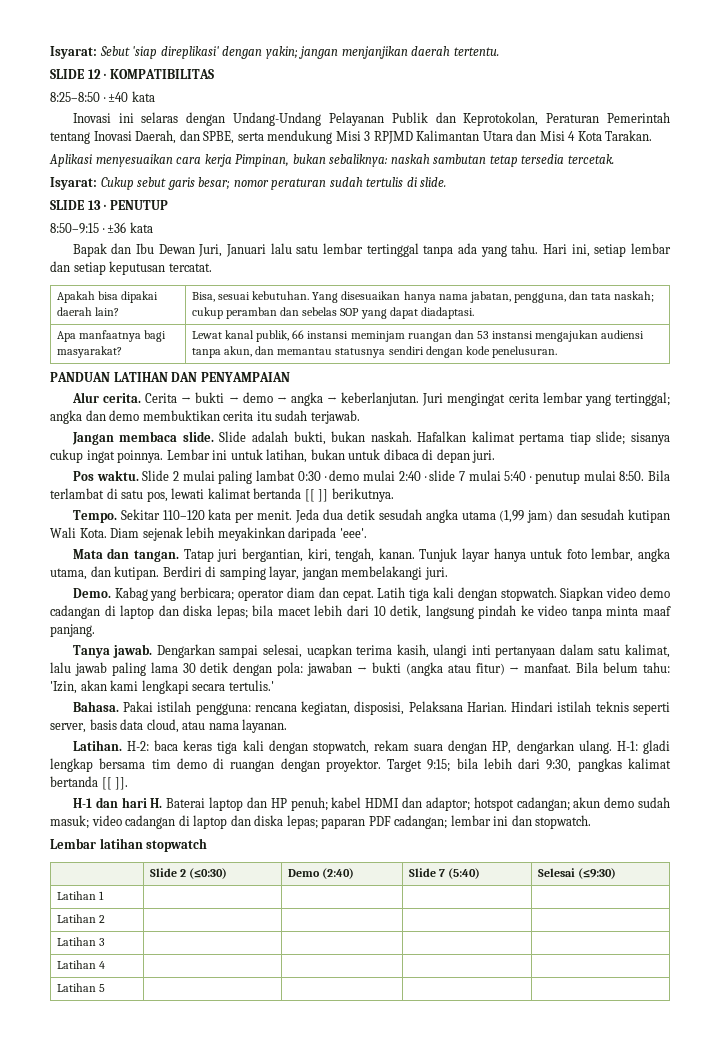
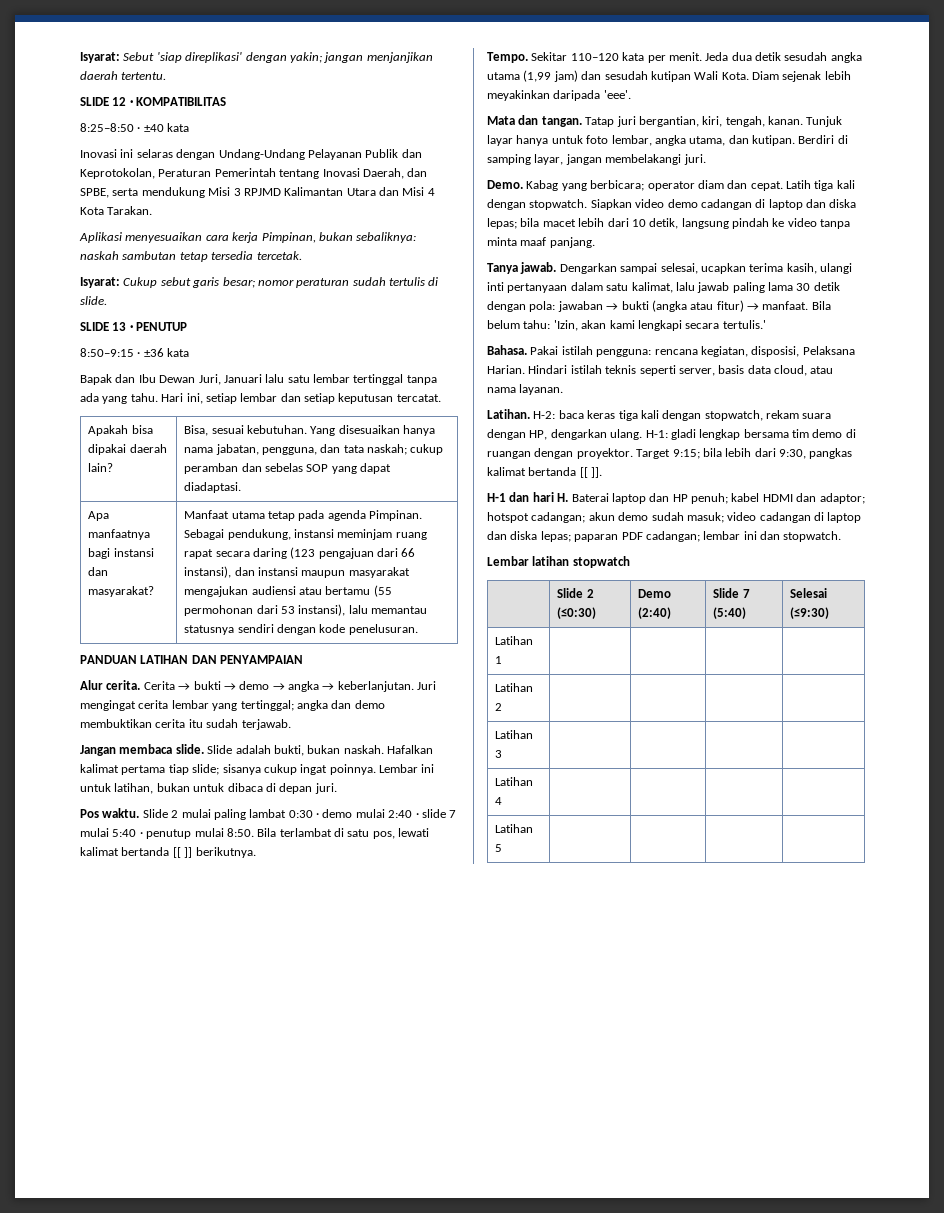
(167, 336) none -> [113,548,154,557] [88,567,109,576] instansi dan
[192,330,645,342] [192,346,275,358] Lewat kanal publik, 66 instansi meminjam ruangan dan 53 instansi mengajukan audiensi tanpa akun, dan -> [184,510,423,521] [184,529,427,540] [184,547,416,559] [184,566,410,578] [184,585,392,597] [184,604,368,616] Manfaat utama tetap pada agenda Pimpinan. Sebagai pendukung, instansi meminjam ruang rapat secara daring (123 pengajuan dari 66 instansi), dan instansi maupun masyarakat mengajukan audiensi atau bertamu (55 permohonan dari 53 instansi), lalu

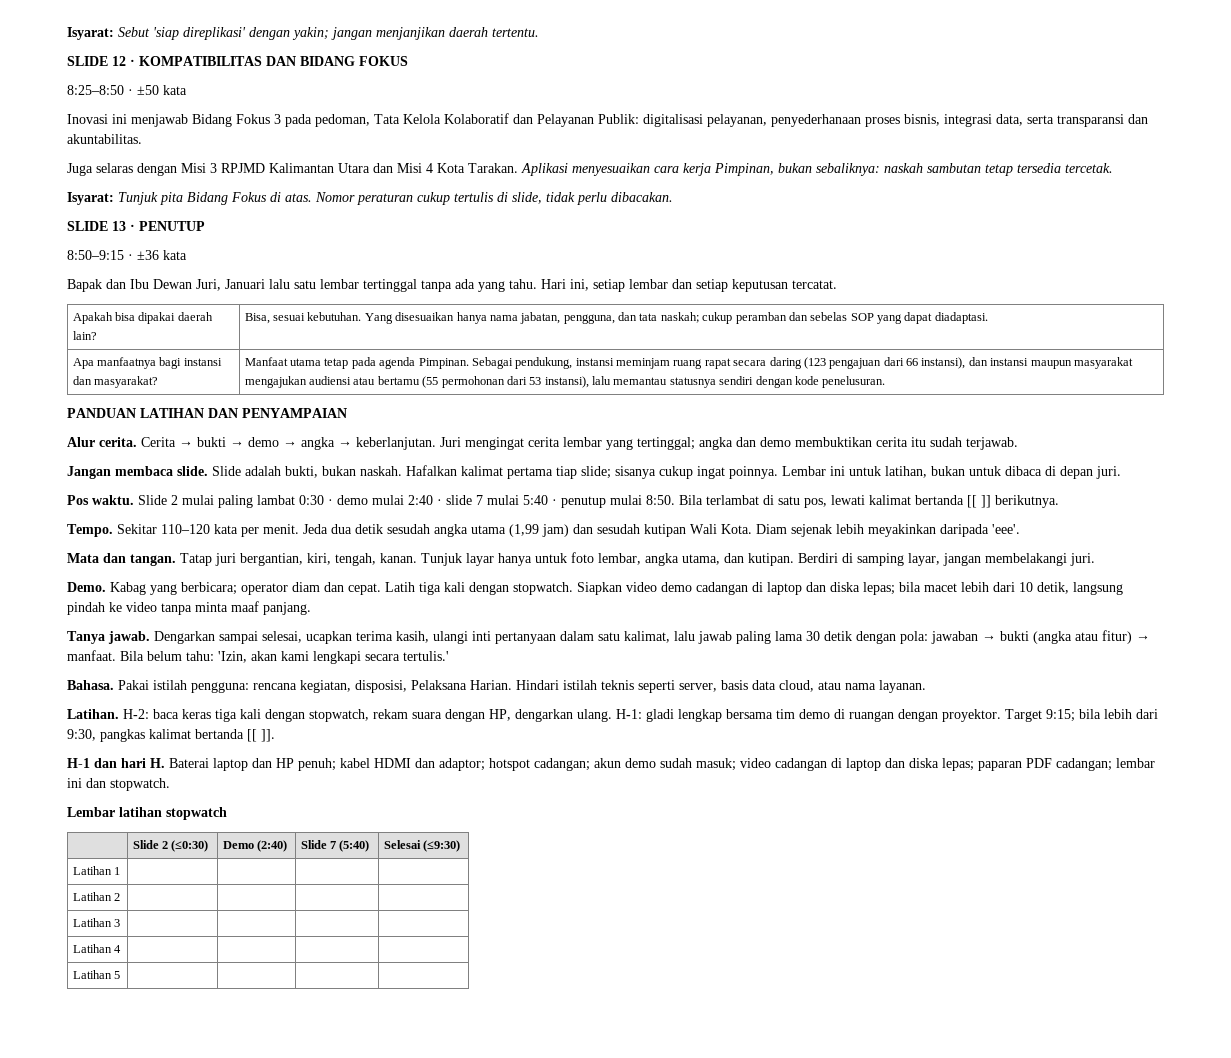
(227, 101) none -> [266,56,408,66] DAN BIDANG FOKUS
[143,124,164,132] ±40 -> [137,85,159,95] ±50
[136,149,422,160] [80,168,428,179] [80,187,205,198] selaras dengan Undang-Undang Pelayanan Publik dan Keprotokolan, Peraturan Pemerintah tentang Inovasi Daerah, dan SPBE, serta mendukung -> [131,113,1148,127] [67,134,142,144] [67,163,177,176] menjawab Bidang Fokus 3 pada pedoman, Tata Kelola Kolaboratif dan Pelayanan Publik: digitalisasi pelayanan, penyederhanaan proses bisnis, integrasi data, serta transparansi dan akuntabilitas. // Juga selaras dengan
(153, 210) // -> (518, 168) none
[123,277,439,288] [80,296,107,305] Cukup sebut garis besar; nomor peraturan sudah tertulis di slide. -> [118,192,673,205] Tunjuk pita Bidang Fokus di atas. Nomor peraturan cukup tertulis di slide, tidak perlu dibacakan.

